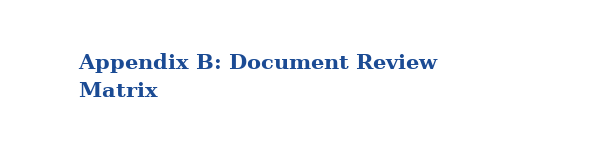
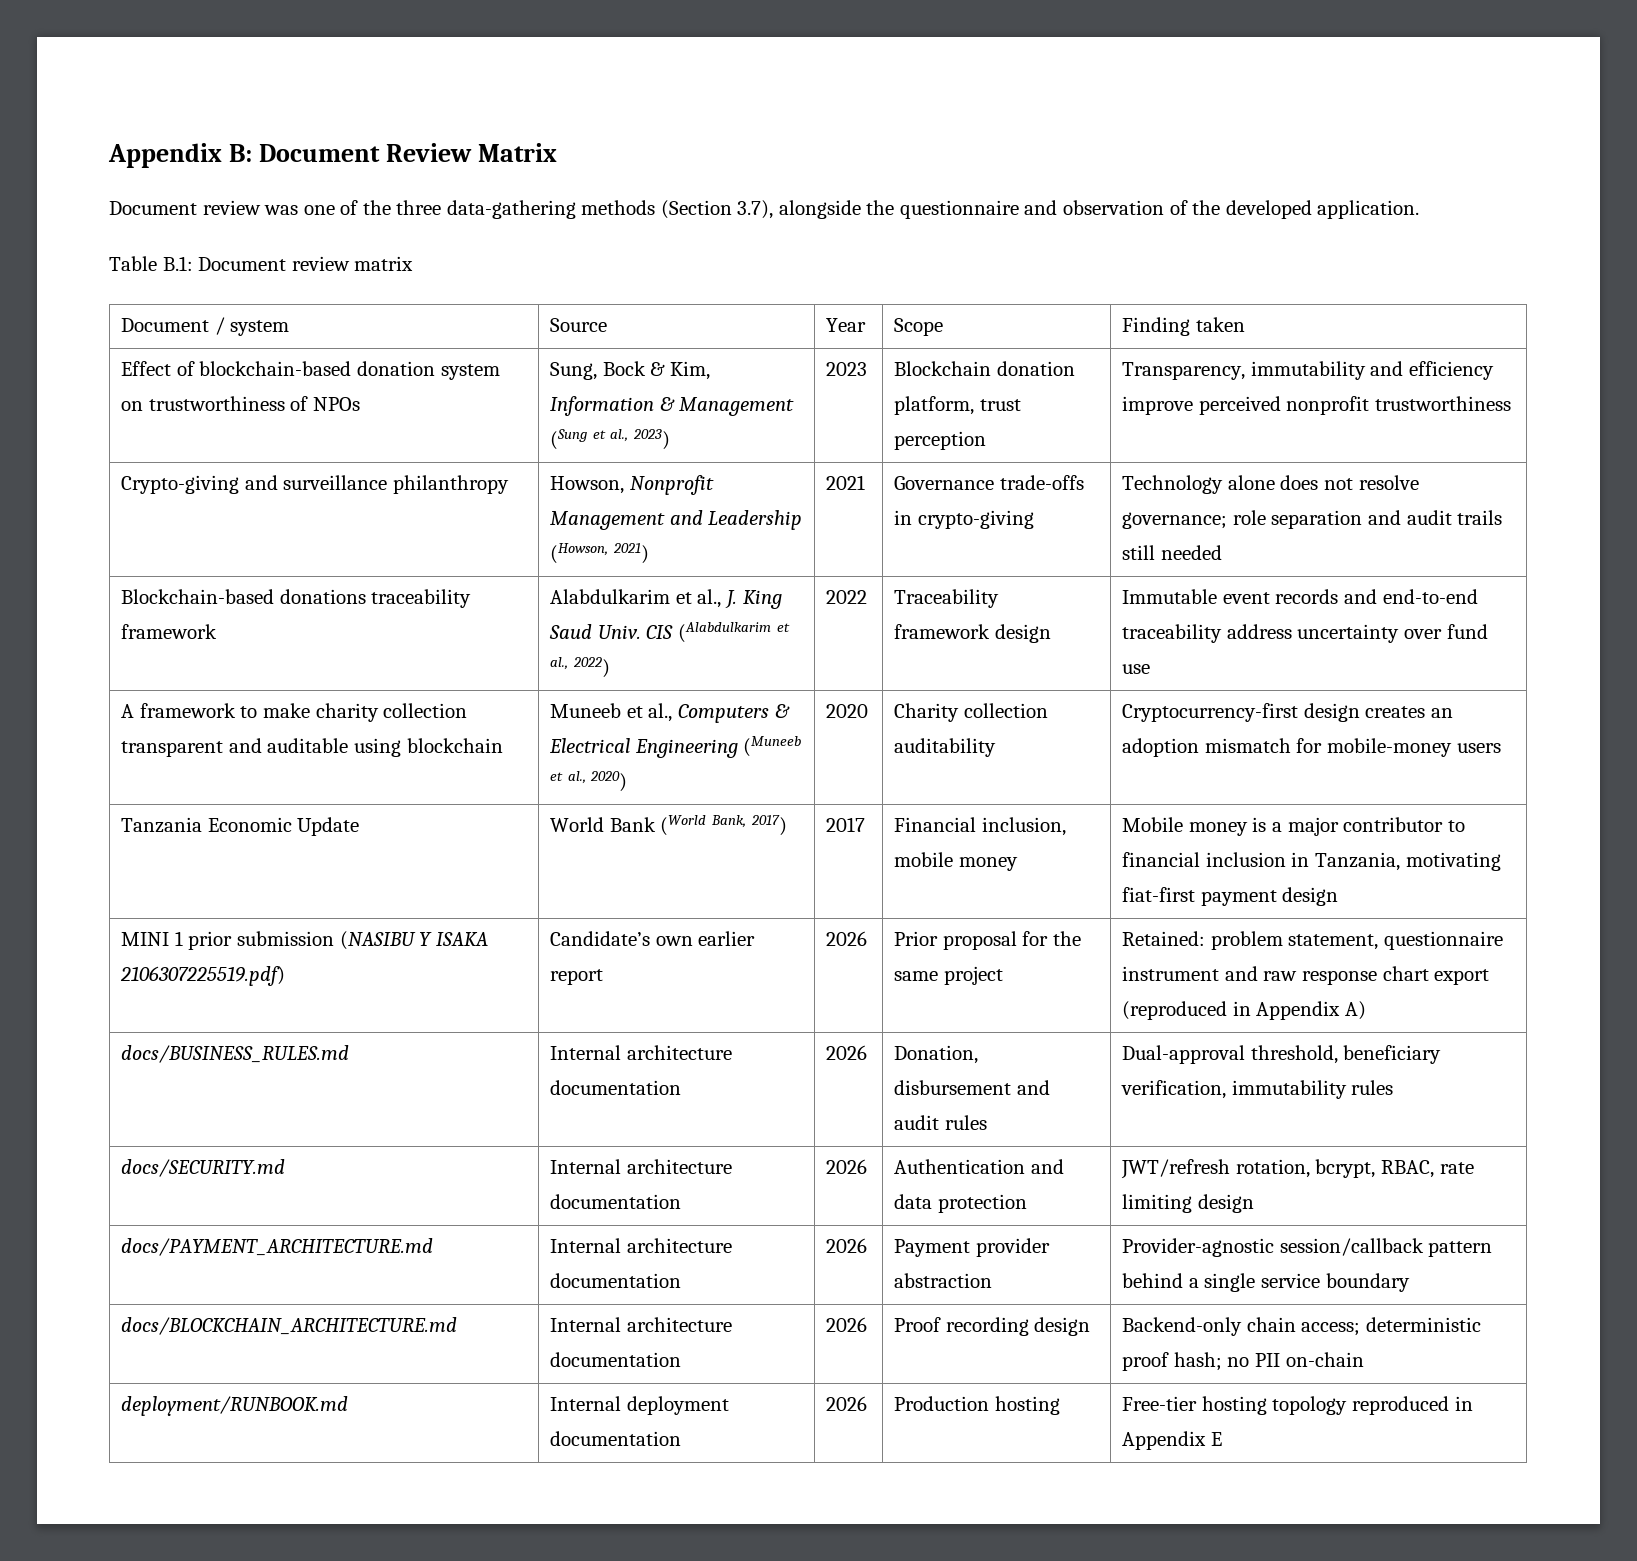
(158, 89) none -> [109,200,1420,219] [109,256,414,271] [121,317,290,336] [550,318,608,332] [826,318,867,332] [894,318,944,336] [1122,317,1245,336] [121,361,500,380] [121,396,360,411] [550,361,710,380] [550,396,795,416] [550,429,670,450] [826,362,868,376] [894,361,1075,376] [894,396,1021,415] [894,431,987,450] [1122,361,1494,380] [1122,396,1511,415] [121,475,509,494] [550,475,714,495] [550,510,803,530] [550,543,649,564] [826,475,866,490] [894,475,1084,490] [894,510,1034,529] [1122,475,1419,494] [1122,510,1503,529] [1122,545,1222,560] [121,589,472,608] [121,624,218,639] [550,589,782,609] [549,622,790,643] [550,657,610,678] [826,590,868,604] [894,589,1000,608] [894,624,1051,643] [1122,589,1478,604] [1122,624,1488,643] [1122,664,1151,674] [121,703,468,722] [121,738,503,757] [550,703,790,723] [549,736,802,758] [550,771,628,792] [826,704,869,718] [894,703,1048,722] [894,738,997,757] [1122,703,1453,722] [1122,738,1501,757] [121,817,360,836] [550,815,787,836] [826,817,866,832] [894,817,1066,836] [894,852,1018,871] [1122,817,1465,836] [1122,852,1501,871] [1122,887,1339,906] [121,931,488,950] [120,966,286,986] [550,931,756,946] [550,969,604,985] [826,931,868,946] [894,931,1081,950] [894,966,1003,985] [1122,931,1503,950] [1122,966,1490,985] [1122,1001,1366,1020] [121,1045,350,1063] [550,1045,732,1060] [550,1080,682,1095] [826,1045,868,1060] [894,1045,979,1064] [894,1080,1050,1095] [894,1115,987,1130] [1122,1045,1442,1064] [1121,1080,1394,1099] [121,1159,286,1177] [550,1159,732,1174] [550,1194,682,1209] [826,1159,868,1174] [894,1159,1064,1174] [894,1194,1027,1213] [1121,1159,1474,1179] [1122,1194,1254,1213] [121,1238,434,1256] [550,1238,732,1253] [550,1273,682,1288] [826,1238,868,1253] [894,1238,1050,1257] [894,1273,993,1288] [1122,1238,1493,1257] [1122,1273,1410,1292] [121,1317,458,1335] [550,1317,732,1332] [550,1352,682,1367] [826,1317,868,1332] [894,1317,1091,1336] [1122,1317,1481,1336] [1122,1352,1364,1371] [121,1396,349,1416] [550,1396,729,1415] [550,1431,682,1446] [826,1396,868,1411] [894,1396,1060,1415] [1122,1396,1473,1415] [1122,1431,1222,1450] // Document review was one of the three data-gathering methods (Section 3.7), alongside the questionnaire and observation of the developed application. // Table B.1: Document review matrix // Document / system | Source | Year | Scope | Finding taken // Effect of blockchain-based donation system on trustworthiness of NPOs | Sung, Bock & Kim, Information & Management (Sung et al., 2023) | 2023 | Blockchain donation platform, trust perception | Transparency, immutability and efficiency improve perceived nonprofit trustworthiness // Crypto-giving and surveillance philanthropy | Howson, Nonprofit Management and Leadership (Howson, 2021) | 2021 | Governance trade-offs in crypto-giving | Technology alone does not resolve governance; role separation and audit trails still needed // Blockchain-based donations traceability framework | Alabdulkarim et al., J. King Saud Univ. CIS (Alabdulkarim et al., 2022) | 2022 | Traceability framework design | Immutable event records and end-to-end traceability address uncertainty over fund use // A framework to make charity collection transparent and auditable using blockchain | Muneeb et al., Computers & Electrical Engineering (Muneeb et al., 2020) | 2020 | Charity collection auditability | Cryptocurrency-first design creates an adoption mismatch for mobile-money users // Tanzania Economic Update | World Bank (World Bank, 2017) | 2017 | Financial inclusion, mobile money | Mobile money is a major contributor to financial inclusion in Tanzania, motivating fiat-first payment design // MINI 1 prior submission (NASIBU Y ISAKA 2106307225519.pdf) | Candidate’s own earlier report | 2026 | Prior proposal for the same project | Retained: problem statement, questionnaire instrument and raw response chart export (reproduced in Appendix A) // docs/BUSINESS_RULES.md | Internal architecture documentation | 2026 | Donation, disbursement and audit rules | Dual-approval threshold, beneficiary verification, immutability rules // docs/SECURITY.md | Internal architecture documentation | 2026 | Authentication and data protection | JWT/refresh rotation, bcrypt, RBAC, rate limiting design // docs/PAYMENT_ARCHITECTURE.md | Internal architecture documentation | 2026 | Payment provider abstraction | Provider-agnostic session/callback pattern behind a single service boundary // docs/BLOCKCHAIN_ARCHITECTURE.md | Internal architecture documentation | 2026 | Proof recording design | Backend-only chain access; deterministic proof hash; no PII on-chain // deployment/RUNBOOK.md | Internal deployment documentation | 2026 | Production hosting | Free-tier hosting topology reproduced in Appendix E

